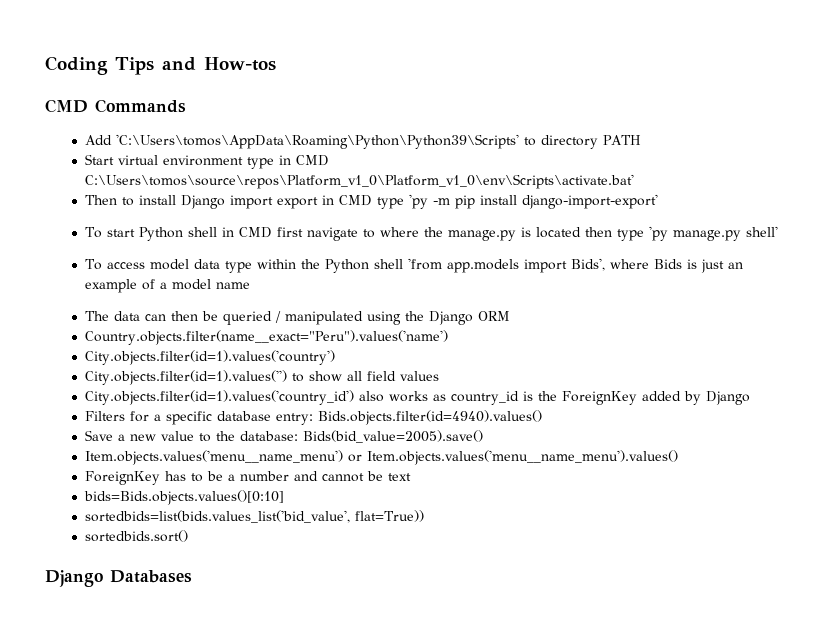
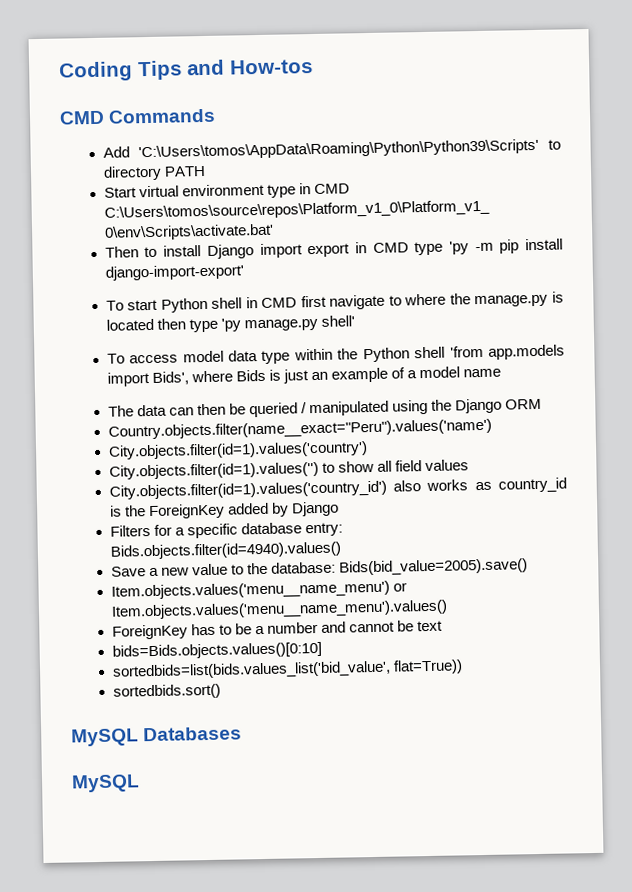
[45,570,103,587] Django -> [71,728,139,747] MySQL
(192, 576) none -> [71,774,140,793] // MySQL

